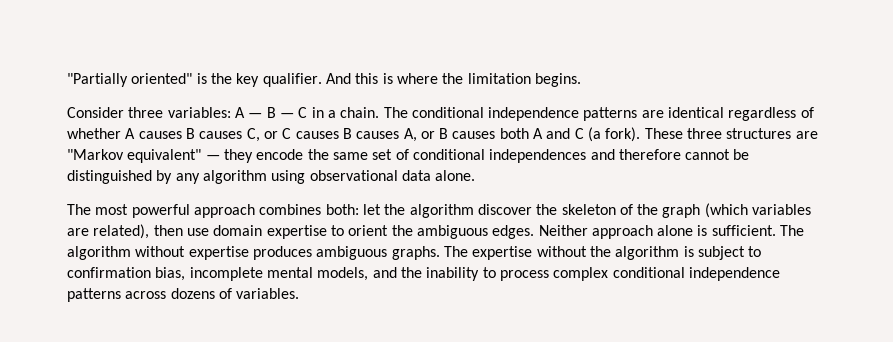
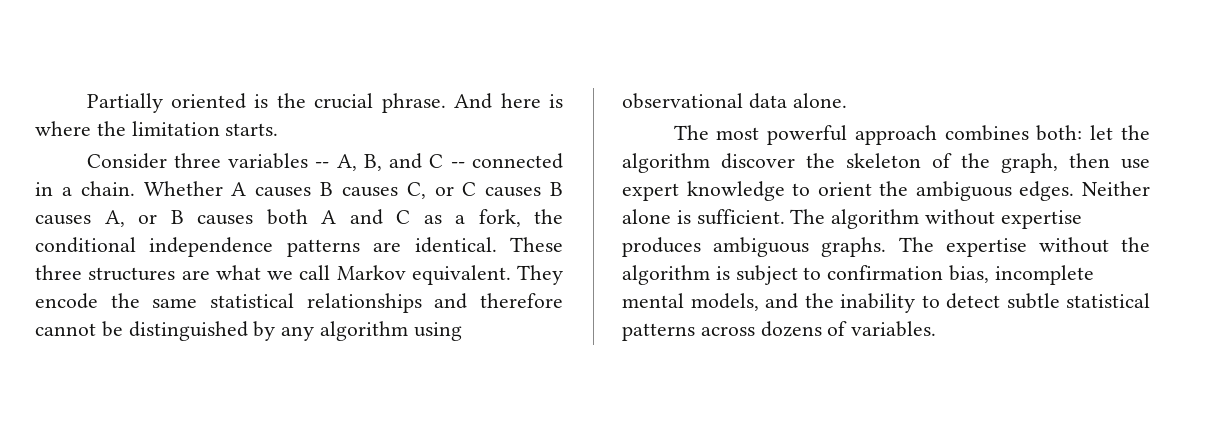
[67,73,379,87] "Partially oriented" is the key qualifier. And this -> [86,93,541,113] Partially oriented is the crucial phrase. And here
[534,73,581,87] begins. -> [225,123,279,136] starts.
[167,107,814,121] [67,128,121,139] variables: A — B — C in a chain. The conditional independence patterns are identical regardless of whether -> [228,153,564,171] [35,181,223,196] variables -- A, B, and C -- connected in a chain. Whether
[588,127,818,142] [67,149,587,163] (a fork). These three structures are "Markov equivalent" — they encode the same set of conditional independences -> [423,209,563,227] [35,237,563,257] [35,265,563,285] [35,293,422,313] as a fork, the conditional independence patterns are identical. These three structures are what we call Markov equivalent. They encode the same statistical relationships
[662,203,812,218] [67,224,327,239] graph (which variables are related), then use domain expertise -> [1001,153,1150,173] [622,181,785,201] graph, then use expert knowledge
[591,225,653,239] approach -> (1150, 188) none
[499,267,780,281] process complex conditional independence -> [946,293,1150,309] detect subtle statistical

